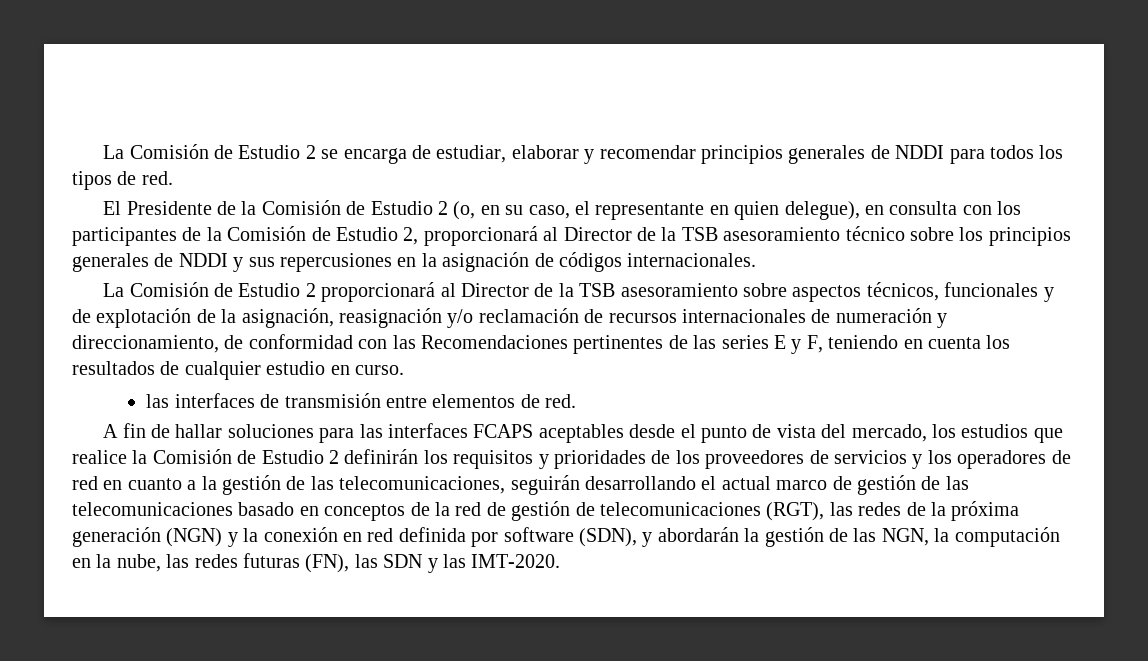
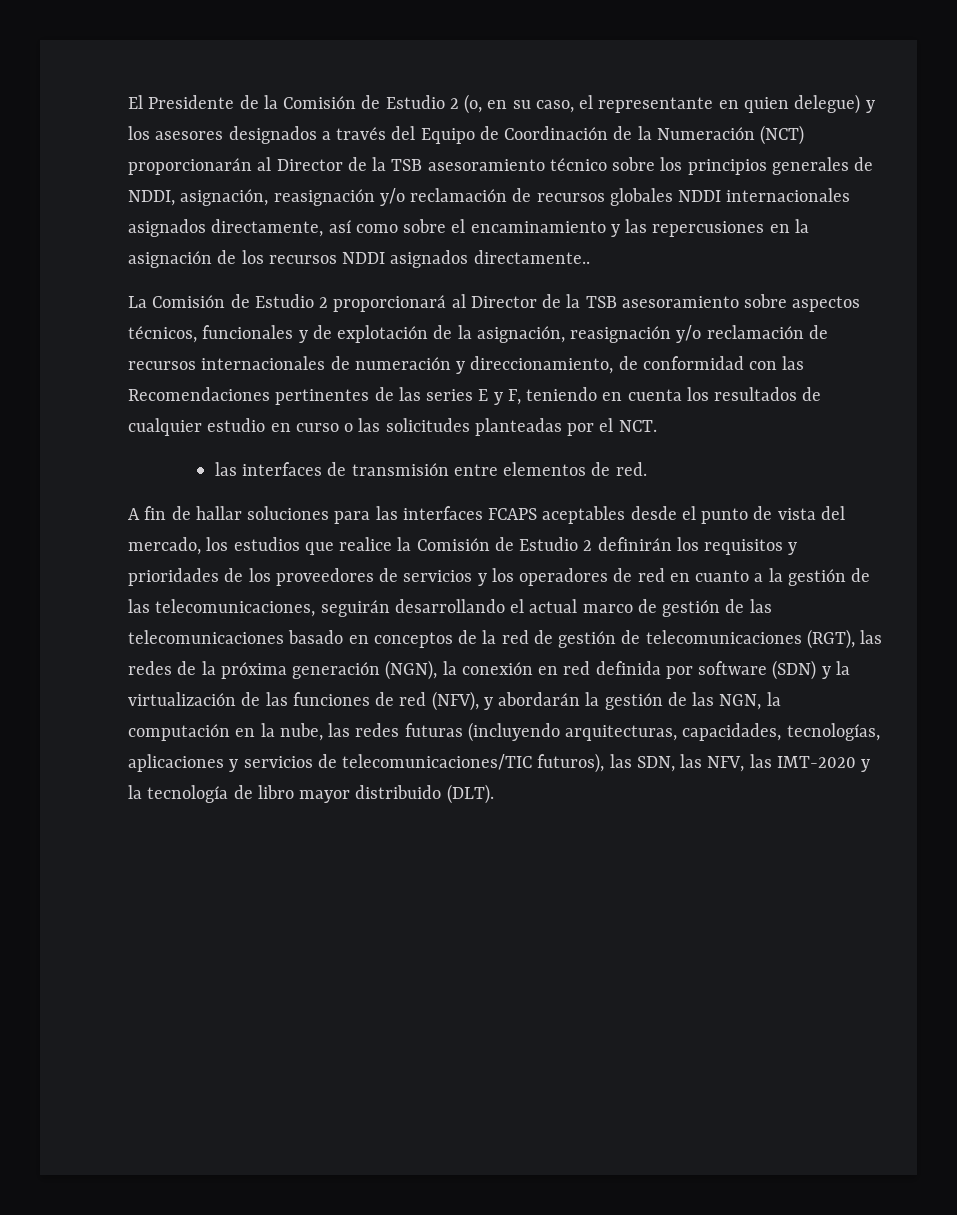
[103,144,1064,164] [72,171,173,190] La Comisión de Estudio 2 se encarga de estudiar, elaborar y recomendar principios generales de NDDI para todos los tipos de red. // -> (128, 102) none
[784,201,1022,220] [72,226,538,246] delegue), en consulta con los participantes de la Comisión de Estudio 2, proporcionará -> [794,94,875,114] [128,125,805,145] [128,158,252,175] delegue) y los asesores designados a través del Equipo de Coordinación de la Numeración (NCT) proporcionarán
[178,253,275,272] NDDI y sus -> [128,188,851,206] [128,219,648,237] NDDI, asignación, reasignación y/o reclamación de recursos globales NDDI internacionales asignados directamente, así como sobre el encaminamiento y las
[558,252,757,272] códigos internacionales. -> [241,250,590,268] los recursos NDDI asignados directamente..
[355,365,404,375] curso. -> [295,418,657,436] curso o las solicitudes planteadas por el NCT.
[166,528,238,547] (NGN) y -> [385,660,438,680] (NGN),
[578,528,637,547] (SDN), -> [772,660,850,680] [128,691,479,711] (SDN) y la virtualización de las funciones de red (NFV),
[305,554,561,573] (FN), las SDN y las IMT-2020. -> [467,722,880,742] [128,753,871,773] [128,784,494,804] (incluyendo arquitecturas, capacidades, tecnologías, aplicaciones y servicios de telecomunicaciones/TIC futuros), las SDN, las NFV, las IMT-2020 y la tecnología de libro mayor distribuido (DLT).

